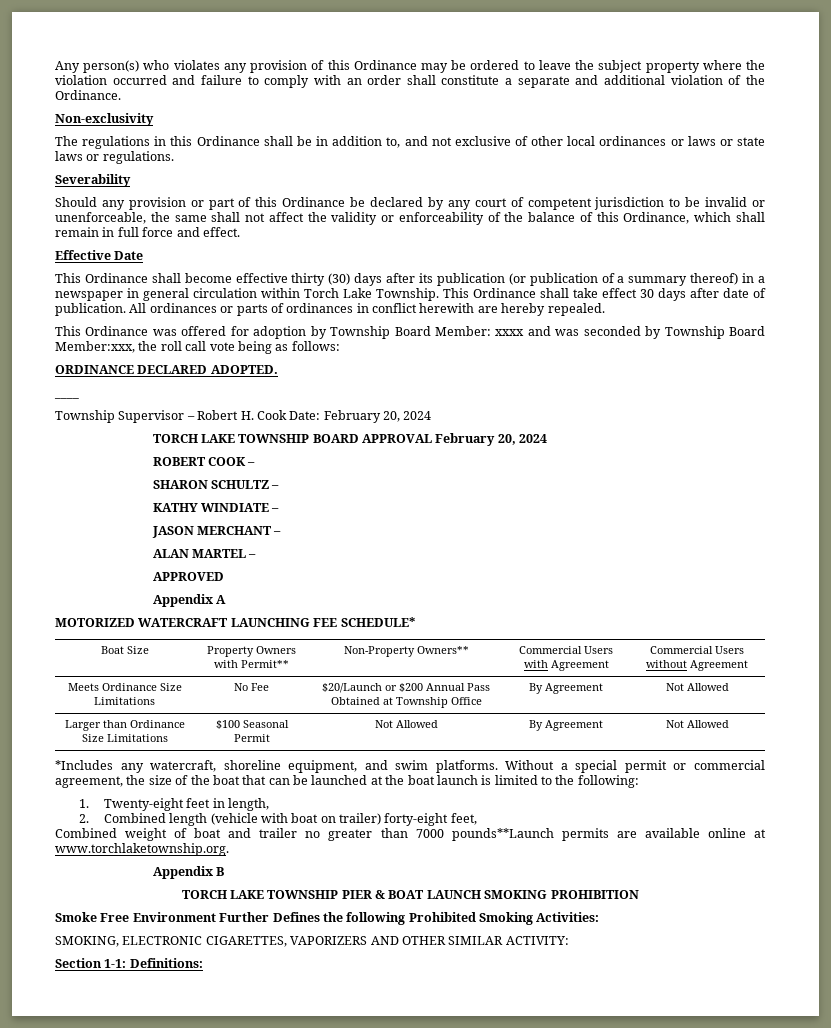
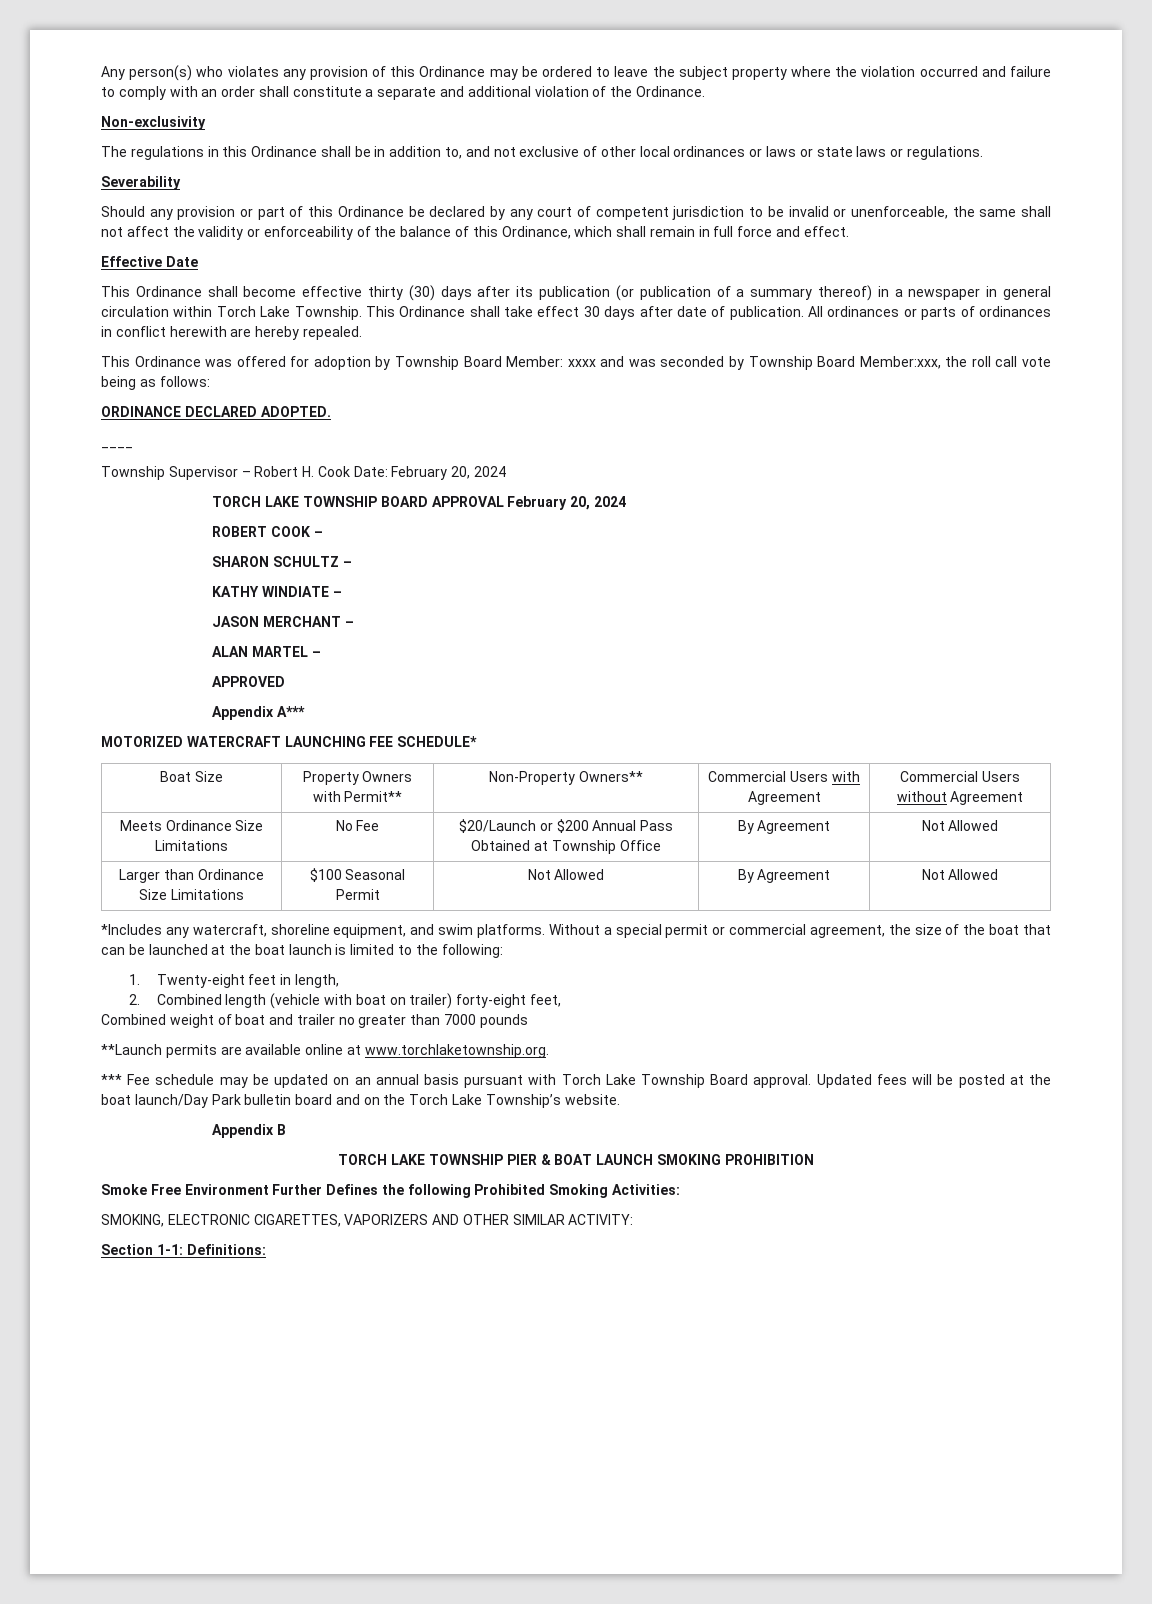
[215,595,226,604] A -> [277,706,306,717] A***
[451,828,554,841] pounds**Launch -> [479,1014,528,1028] [101,1044,162,1055] pounds // **Launch
(229, 849) none -> [101,1074,1052,1088] [101,1094,620,1108] // *** Fee schedule may be updated on an annual basis pursuant with Torch Lake Township Board approval. Updated fees will be posted at the boat launch/Day Park bulletin board and on the Torch Lake Township’s website.

